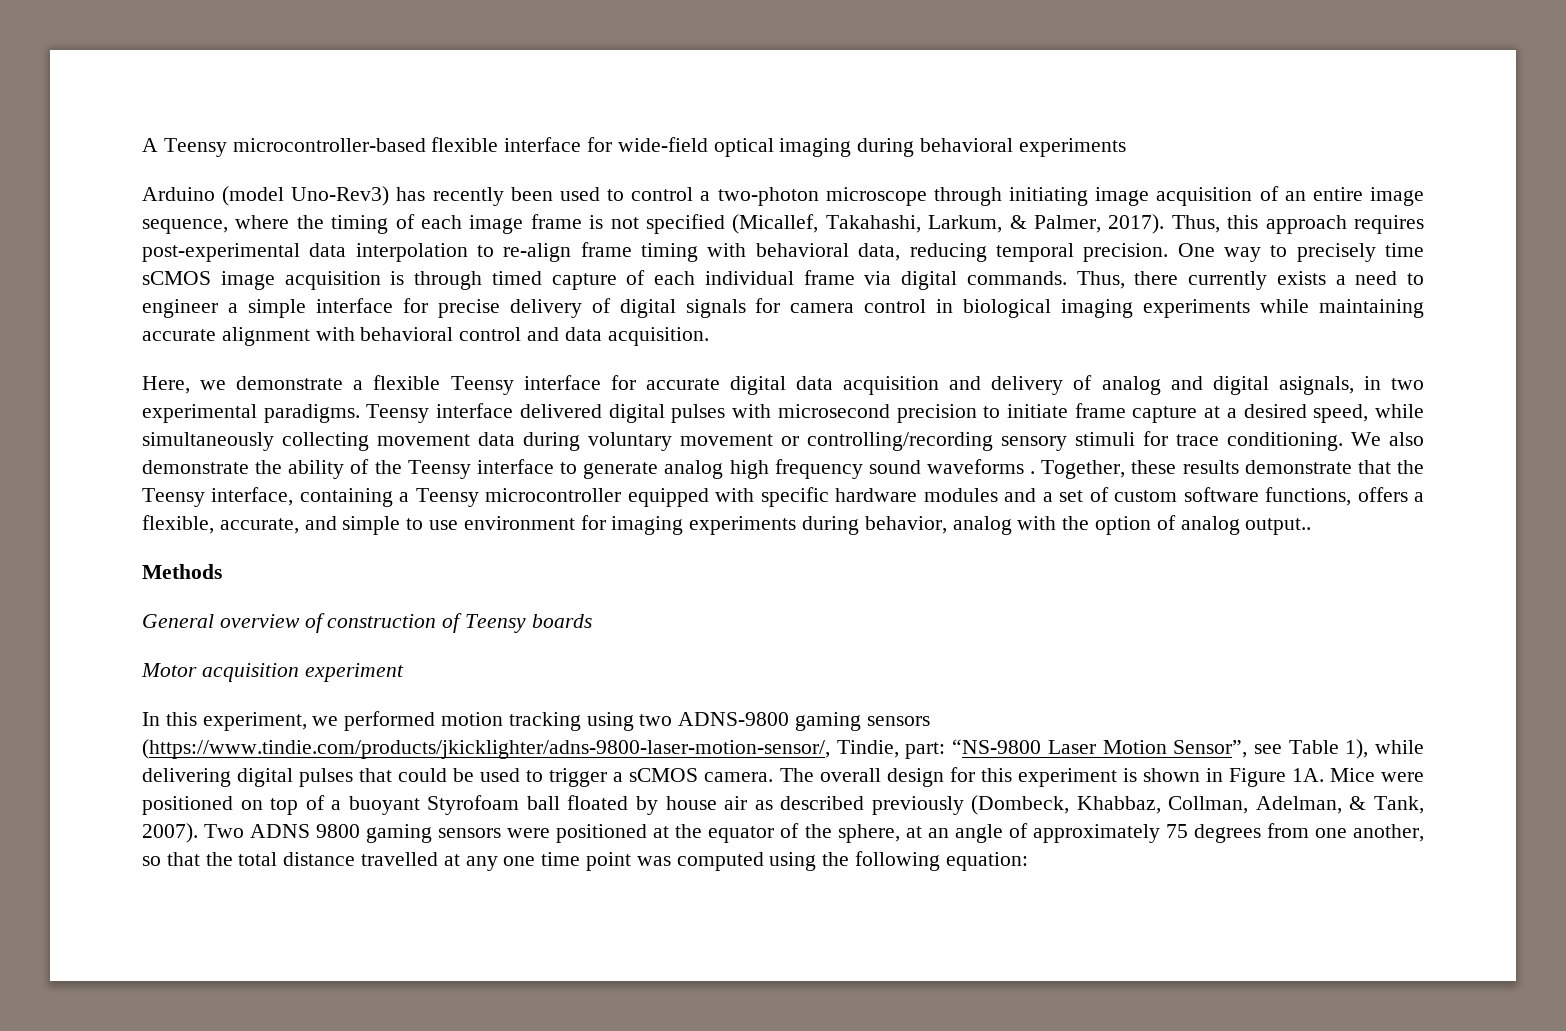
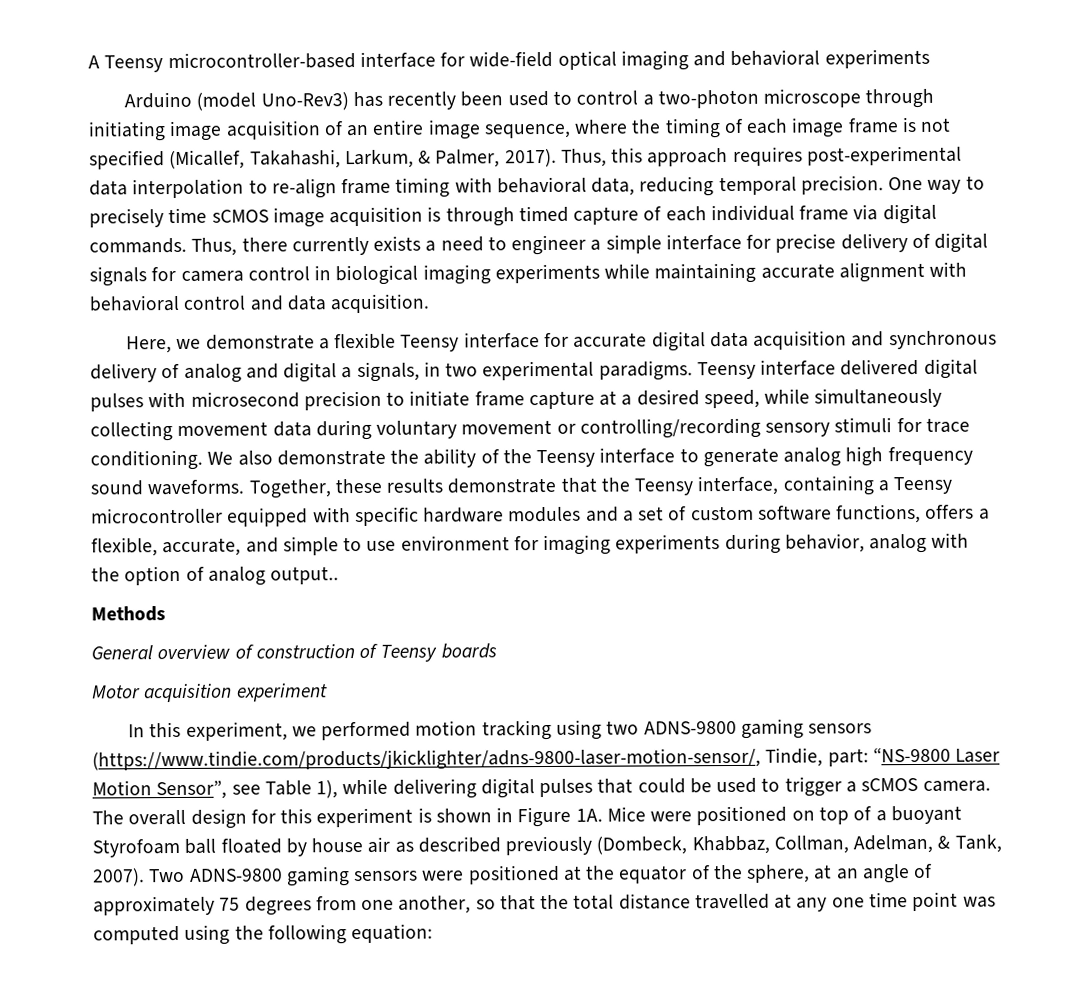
[431,137,499,152] flexible -> (356, 61) none
[857,138,915,157] during -> [693,51,727,67] and
(982, 383) none -> [888,330,997,350] synchronous
[1278,376,1354,395] asignals, -> [341,361,420,383] a signals,
[926,459,1036,474] waveforms . -> [147,479,245,496] waveforms.
[250,824,361,838] ADNS 9800 -> [188,868,283,882] ADNS-9800

